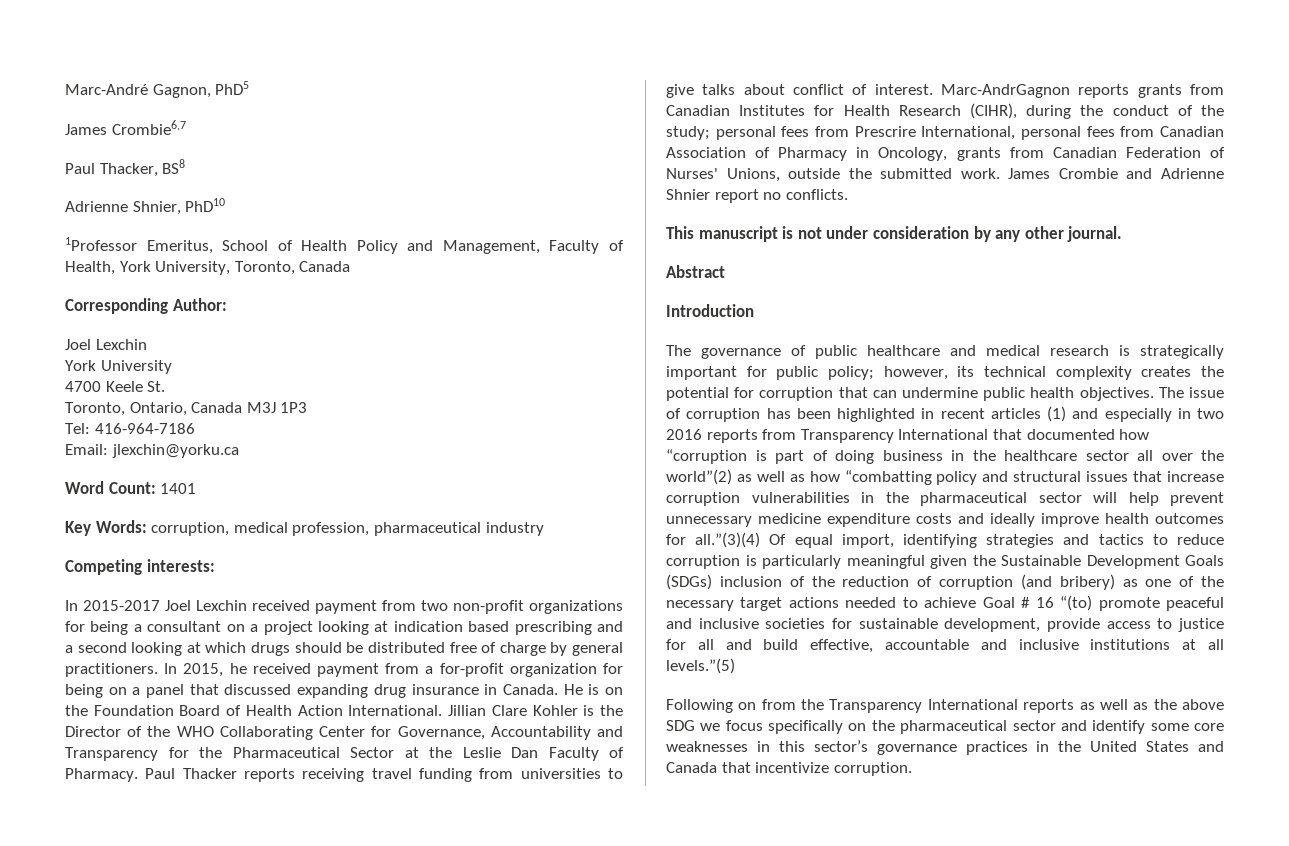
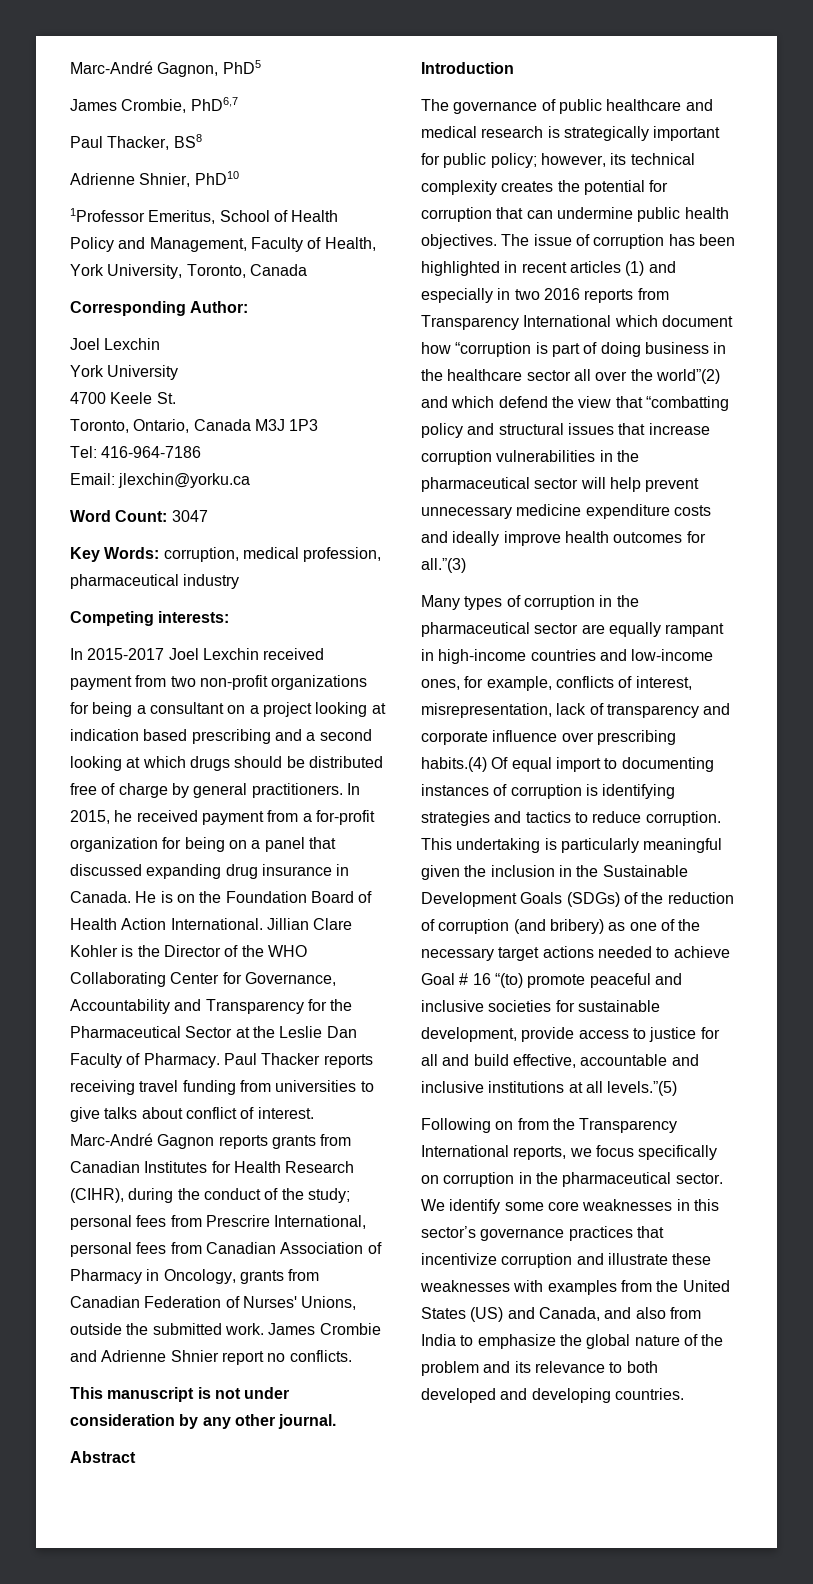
[111,120,186,135] Crombie6,7 -> [121,97,238,113] Crombie, PhD6,7
[160,483,197,494] 1401 -> [171,510,208,522] 3047
[941,84,1070,98] Marc-AndrGagnon -> [70,1133,215,1149] Marc-André Gagnon
[992,429,1115,440] that documented -> [614,315,733,327] which document
[736,471,840,482] as well as how -> [421,396,643,408] and which defend the view that
[695,532,894,548] all.”(3)(4) Of equal import, -> [421,558,466,573] [421,595,639,610] [421,622,725,637] [421,649,714,664] [421,676,692,691] [421,703,731,718] [421,730,676,745] [421,757,714,772] [421,784,598,799] all.”(3) // Many types of corruption in the pharmaceutical sector are equally rampant in high-income countries and low-income ones, for example, conflicts of interest, misrepresentation, lack of transparency and corporate influence over prescribing habits.(4) Of equal import to documenting instances of corruption is
[666,555,740,569] corruption -> [645,811,721,826] [421,838,541,853] corruption. This undertaking
(996, 560) none -> [490,865,599,877] inclusion in the
[719,576,782,587] inclusion -> (620, 899) none
[1023,699,1224,713] [666,720,1087,734] reports as well as the above SDG we focus specifically on the pharmaceutical sector and -> [513,1145,718,1160] [421,1172,723,1187] [421,1199,445,1211] reports, we focus specifically on corruption in the pharmaceutical sector. We
[1036,741,1224,752] [666,762,912,776] in the United States and Canada that incentivize corruption. -> [636,1226,664,1238] [421,1253,712,1268] [420,1280,730,1295] [421,1307,701,1322] [421,1334,724,1349] [421,1361,658,1376] [421,1388,684,1403] that incentivize corruption and illustrate these weaknesses with examples from the United States (US) and Canada, and also from India to emphasize the global nature of the problem and its relevance to both developed and developing countries.

